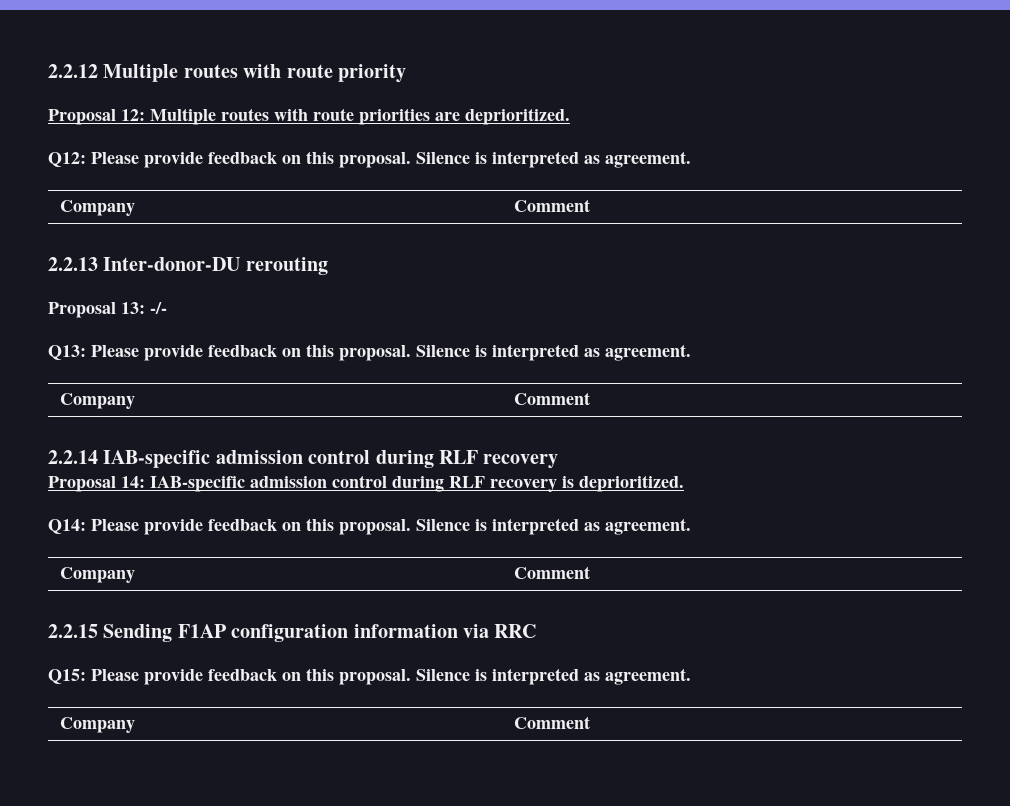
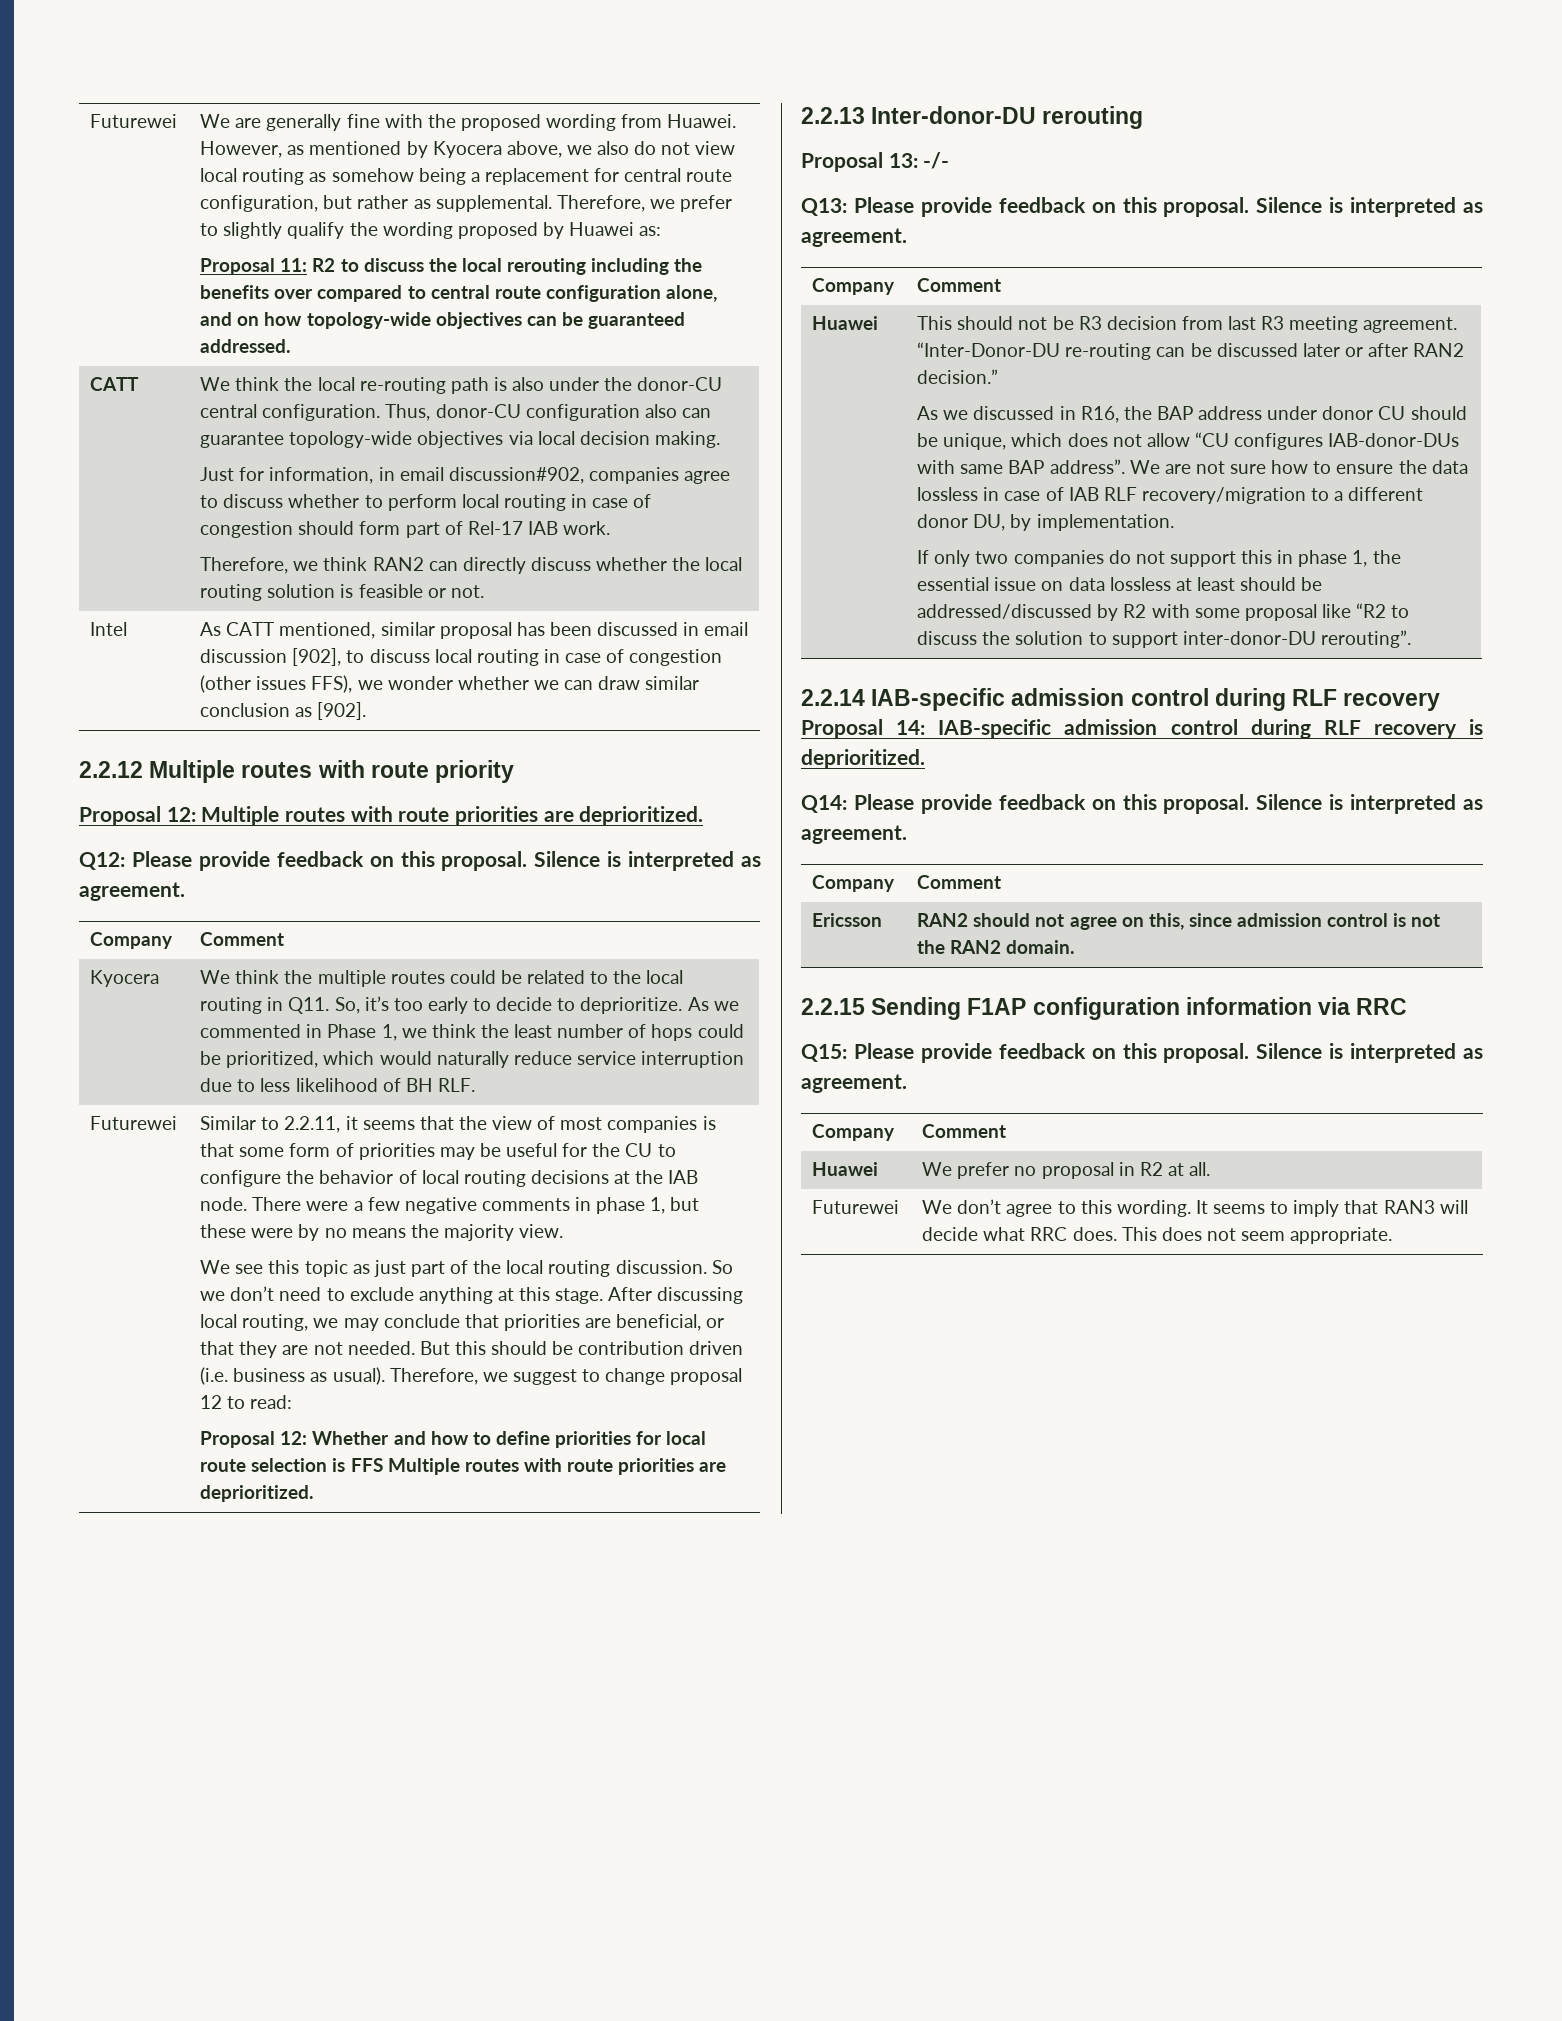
(48, 71) none -> [90,114,178,128] [200,114,737,131] [200,141,736,158] [200,168,733,185] [200,195,733,212] [200,222,662,239] [200,258,703,275] [200,285,718,302] [200,312,686,329] [200,339,292,353] [90,377,140,391] [200,377,723,394] [200,404,711,421] [200,431,720,448] [200,467,731,484] [200,494,652,511] [200,521,611,538] [200,557,743,574] [200,584,484,601] [90,622,128,636] [200,622,749,639] [200,648,723,666] [200,675,700,693] [200,702,367,720] Futurewei | We are generally fine with the proposed wording from Huawei. However, as mentioned by Kyocera above, we also do not view local routing as somehow being a replacement for central route configuration, but rather as supplemental. Therefore, we prefer to slightly qualify the wording proposed by Huawei as: // Proposal 11: R2 to discuss the local rerouting including the benefits over compared to central route configuration alone, and on how topology-wide objectives can be guaranteed addressed. // CATT | We think the local re-routing path is also under the donor-CU central configuration. Thus, donor-CU configuration also can guarantee topology-wide objectives via local decision making. // Just for information, in email discussion#902, companies agree to discuss whether to perform local routing in case of congestion should form part of Rel-17 IAB work. // Therefore, we think RAN2 can directly discuss whether the local routing solution is feasible or not. // Intel | As CATT mentioned, similar proposal has been discussed in email discussion [902], to discuss local routing in case of congestion (other issues FFS), we wonder whether we can draw similar conclusion as [902]. //
(590, 205) none -> [90,970,160,987] [200,970,684,987] [200,996,739,1014] [200,1024,744,1041] [200,1051,745,1068] [200,1078,475,1092] [90,1116,178,1130] [200,1116,716,1133] [200,1143,676,1160] [200,1170,699,1187] [200,1197,700,1214] [200,1224,564,1241] [200,1260,733,1277] [200,1286,744,1304] [200,1314,725,1331] [200,1341,744,1358] [200,1367,743,1385] [200,1395,293,1409] [200,1431,707,1448] [200,1458,727,1475] [200,1485,315,1502] // Kyocera | We think the multiple routes could be related to the local routing in Q11. So, it’s too early to decide to deprioritize. As we commented in Phase 1, we think the least number of hops could be prioritized, which would naturally reduce service interruption due to less likelihood of BH RLF. // Futurewei | Similar to 2.2.11, it seems that the view of most companies is that some form of priorities may be useful for the CU to configure the behavior of local routing decisions at the IAB node. There were a few negative comments in phase 1, but these were by no means the majority view. // We see this topic as just part of the local routing discussion. So we don’t need to exclude anything at this stage. After discussing local routing, we may conclude that priorities are beneficial, or that they are not needed. But this should be contribution driven (i.e. business as usual). Therefore, we suggest to change proposal 12 to read: // Proposal 12: Whether and how to define priorities for local route selection is FFS Multiple routes with route priorities are deprioritized.
(590, 398) none -> [812,316,879,330] [917,316,1458,333] [917,342,1465,360] [917,369,999,384] [917,406,1467,423] [917,432,1460,450] [917,459,1468,474] [917,487,1424,504] [917,514,1174,531] [917,550,1401,567] [917,577,1323,591] [917,603,1410,621] [917,630,1411,648] // Huawei | This should not be R3 decision from last R3 meeting agreement. “Inter-Donor-DU re-routing can be discussed later or after RAN2 decision.” // As we discussed in R16, the BAP address under donor CU should be unique, which does not allow “CU configures IAB-donor-DUs with same BAP address”. We are not sure how to ensure the data lossless in case of IAB RLF recovery/migration to a different donor DU, by implementation. // If only two companies do not support this in phase 1, the essential issue on data lossless at least should be addressed/discussed by R2 with some proposal like “R2 to discuss the solution to support inter-donor-DU rerouting”.
(590, 572) none -> [812,913,883,927] [917,913,1441,930] [917,940,1076,954] // Ericsson | RAN2 should not agree on this, since admission control is not the RAN2 domain.
(590, 722) none -> [812,1162,879,1176] [922,1162,1211,1179] [812,1200,900,1214] [922,1199,1468,1217] [922,1227,1393,1244] // Huawei | We prefer no proposal in R2 at all. // Futurewei | We don’t agree to this wording. It seems to imply that RAN3 will decide what RRC does. This does not seem appropriate.

